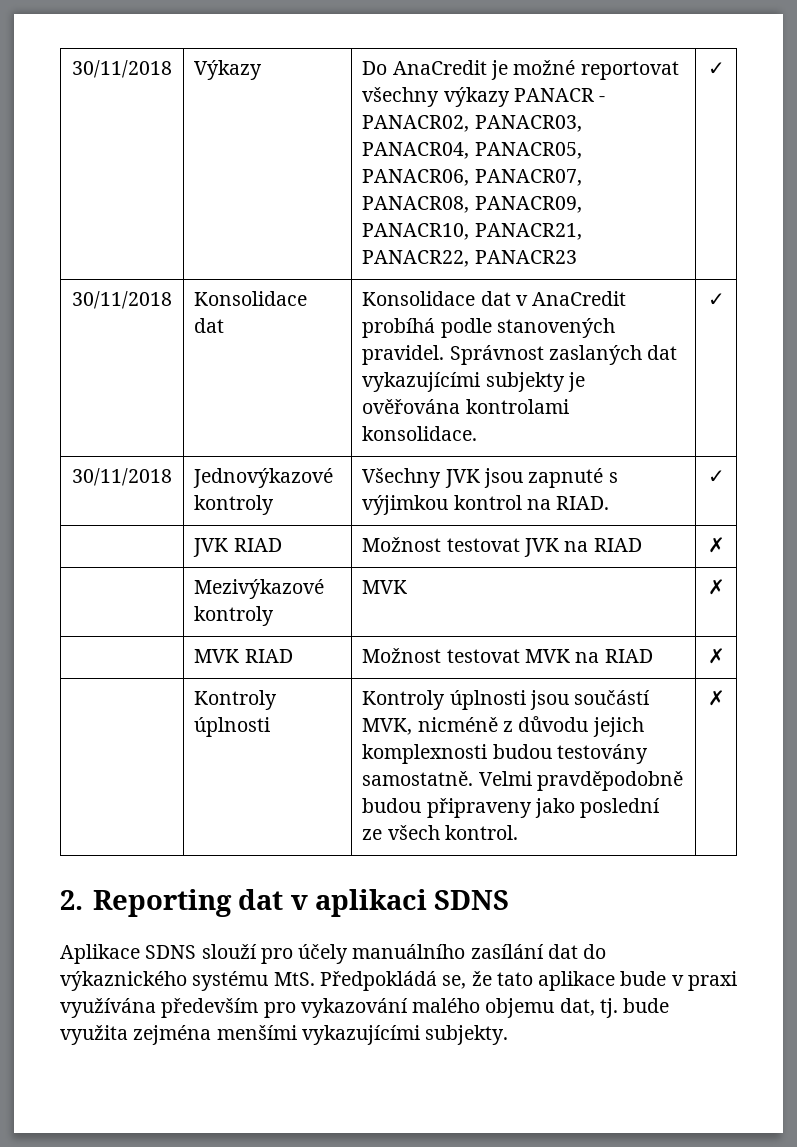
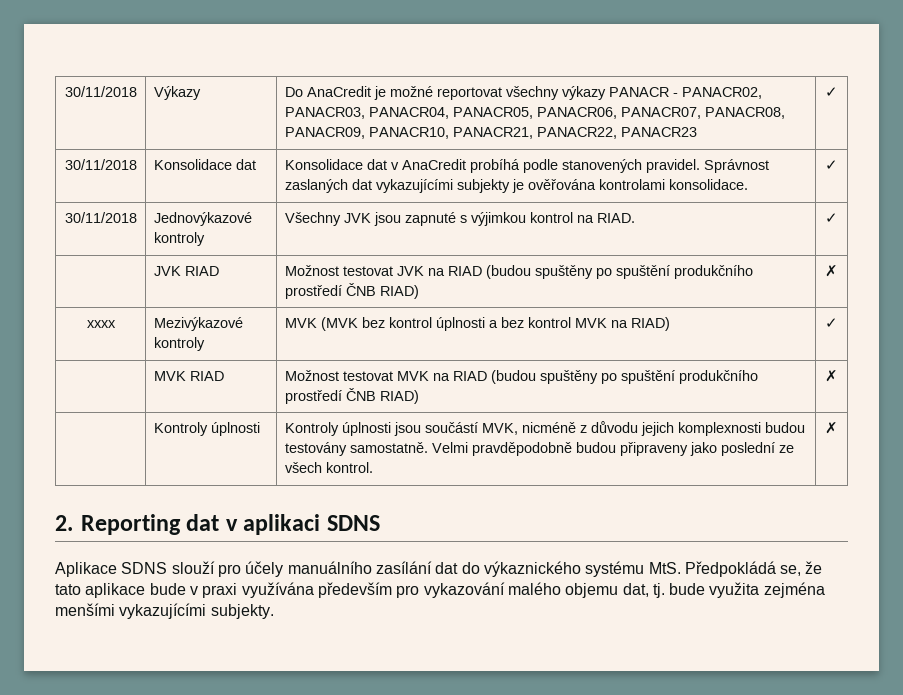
[707,537,725,553] | ✗ // -> [485,265,753,279] [284,283,419,299] [825,265,838,277] [86,320,116,328] (budou spuštěny po spuštění produkčního prostředí ČNB RIAD) | ✗ // xxxx
[707,579,725,595] | ✗ -> [320,317,670,331] [825,318,838,328] (MVK bez kontrol úplnosti a bez kontrol MVK na RIAD) | ✓
(653, 656) none -> [490,370,758,384] [284,388,419,404] (budou spuštěny po spuštění produkčního prostředí ČNB RIAD)

